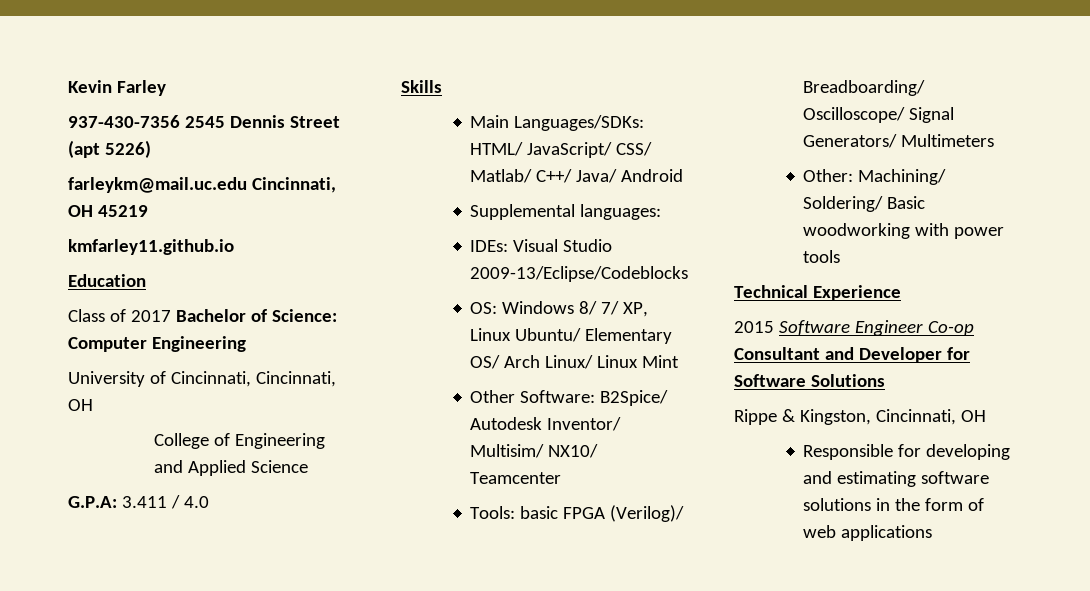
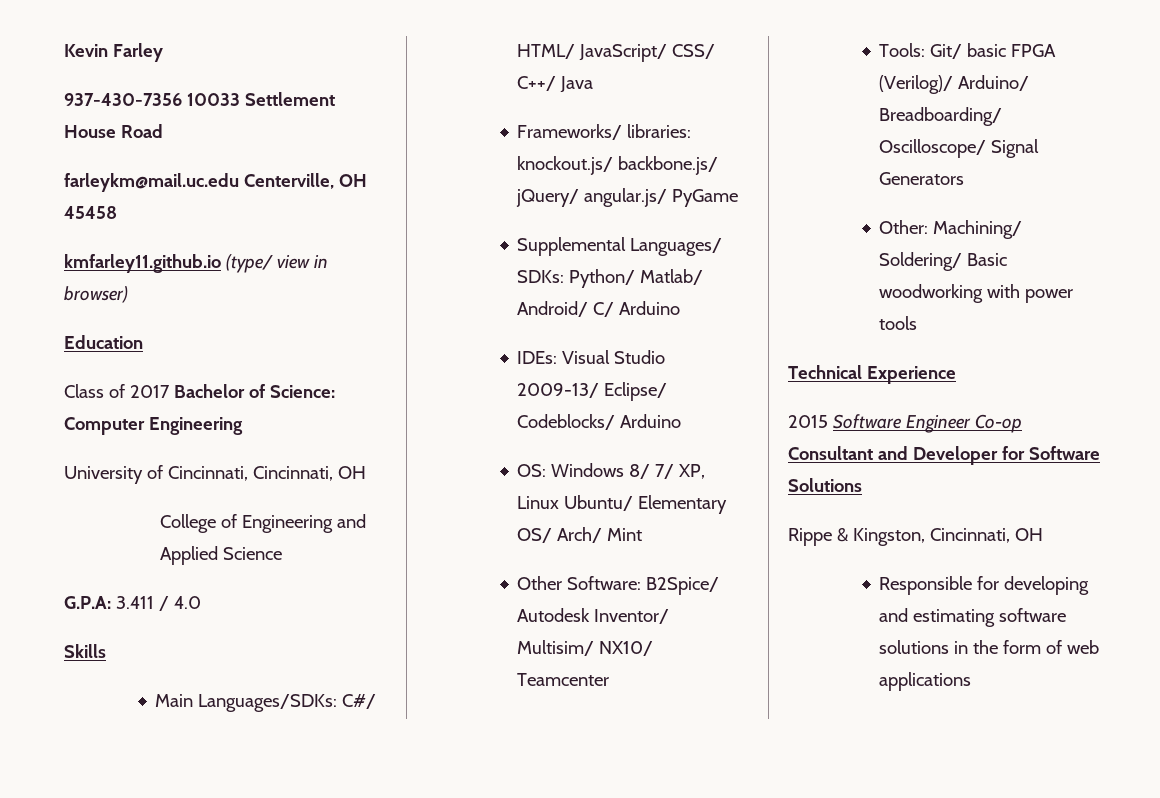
[184,115,340,128] [68,140,151,158] [68,177,336,193] [68,205,148,217] [68,239,234,255] 2545 Dennis Street (apt 5226) // farleykm@mail.uc.edu Cincinnati, OH 45219 // kmfarley11.github.io -> [186,92,335,106] [64,124,163,138] [64,173,367,192] [64,206,117,219] [64,254,328,273] [64,286,128,303] 10033 Settlement House Road // farleykm@mail.uc.edu Centerville, OH 45458 // kmfarley11.github.io (type/ view in browser)
(645, 123) none -> [342,694,377,709] C#/
[470,169,684,183] [470,204,662,220] Matlab/ C++/ Java/ Android // Supplemental languages: -> [517,76,594,93] [517,124,692,140] [517,156,719,175] [516,188,739,207] [517,237,723,256] [517,269,704,288] [517,301,681,317] C++/ Java // Frameworks/ libraries: knockout.js/ backbone.js/ jQuery/ angular.js/ PyGame // Supplemental Languages/ SDKs: Python/ Matlab/ Android/ C/ Arduino
[470,266,689,282] 2009-13/Eclipse/Codeblocks -> [517,382,668,401] [517,414,682,430] 2009-13/ Eclipse/ Codeblocks/ Arduino
[504,355,639,369] Arch Linux/ Linux -> [557,527,603,543] Arch/
(516, 512) none -> [930,44,963,59] Git/
(685, 513) none -> [958,75,1030,91] Arduino/
[803,134,995,148] Generators/ Multimeters -> [879,172,965,185] Generators

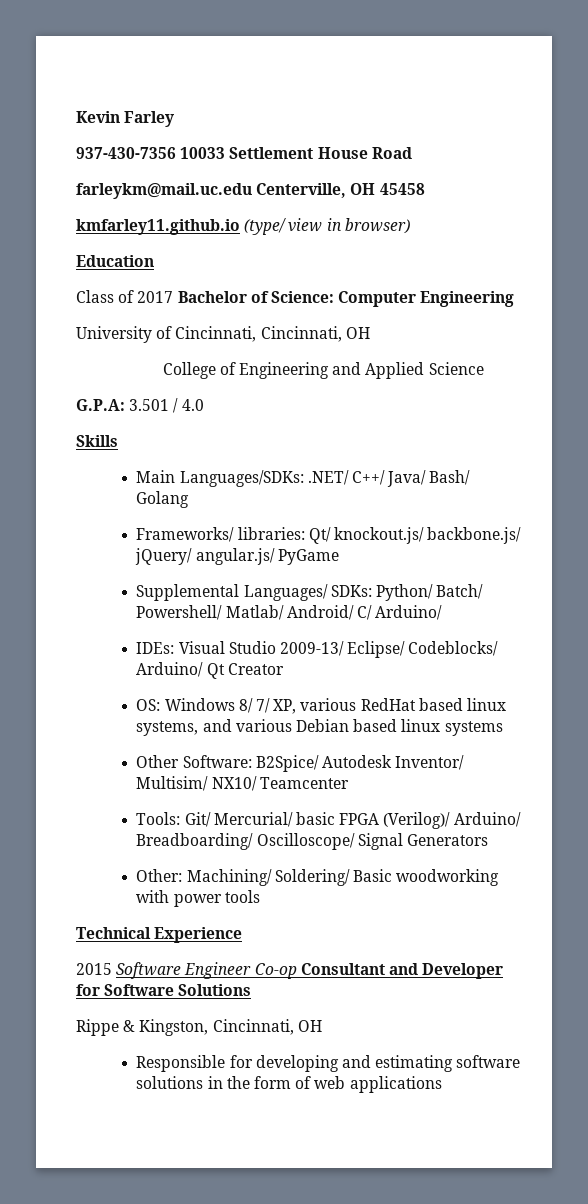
[115,596,154,609] 3.411 -> [129,399,170,411] 3.501
[342,694,377,709] [517,44,716,62] [517,76,594,93] C#/ HTML/ JavaScript/ CSS/ C++/ Java -> [307,470,471,487] [136,491,190,508] .NET/ C++/ Java/ Bash/ Golang
(692, 131) none -> [308,527,331,544] Qt/
(636, 278) none -> [436,584,484,599] [136,605,223,620] Batch/ Powershell/
[619,301,681,315] Arduino -> [375,605,443,620] Arduino/
[620,414,682,428] Arduino -> [136,662,284,679] Arduino/ Qt Creator
[517,495,728,514] [517,527,643,543] Linux Ubuntu/ Elementary OS/ Arch/ Mint -> [300,698,506,711] [136,719,503,736] various RedHat based linux systems, and various Debian based linux systems
(963, 51) none -> [213,812,293,827] Mercurial/

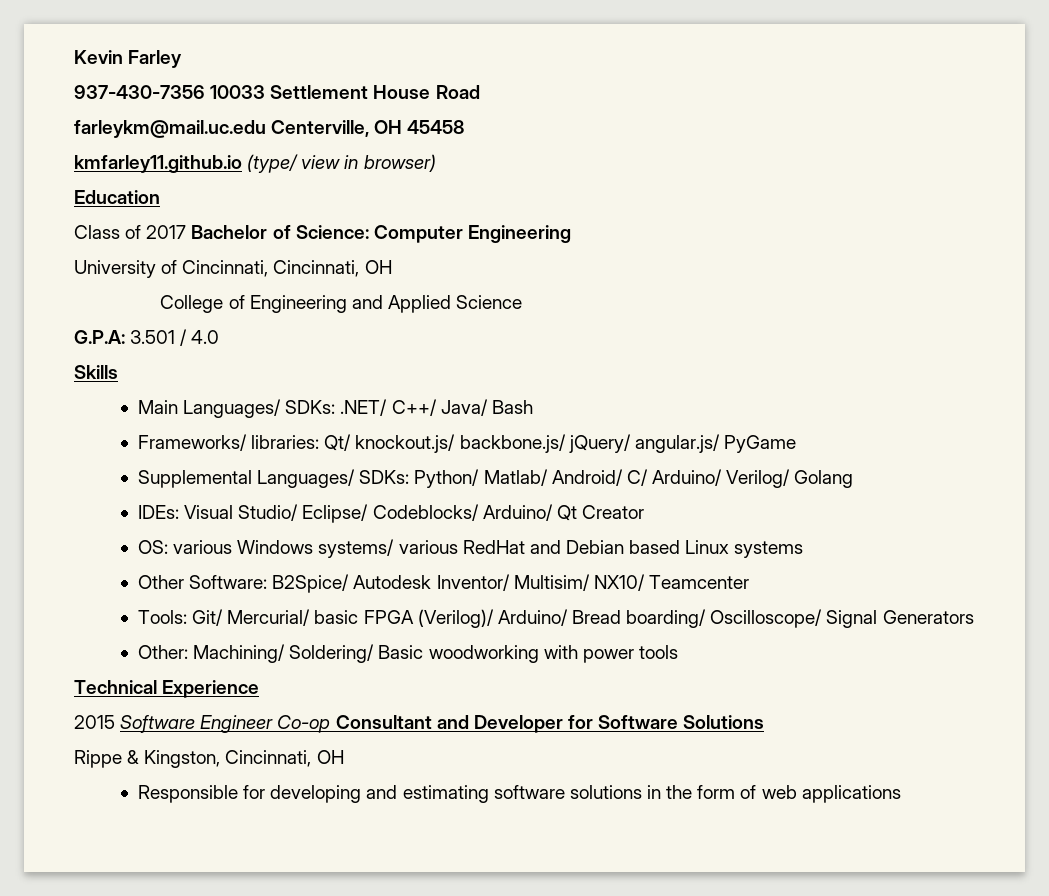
[179,470,304,487] Languages/SDKs: -> [183,399,336,418] Languages/ SDKs:
[429,470,471,485] [136,491,190,508] Bash/ Golang -> [491,400,533,414] Bash
[436,584,484,599] [136,605,223,620] Batch/ Powershell/ -> (480, 478) none
(443, 612) none -> [726,469,854,488] Verilog/ Golang
[228,641,344,656] Studio 2009-13/ -> [238,504,299,521] Studio/
[164,698,506,714] [136,719,292,736] Windows 8/ 7/ XP, various RedHat based linux systems, and various -> [173,539,561,558] various Windows systems/ various RedHat and
[401,719,441,732] linux -> [685,540,730,554] Linux
[136,833,254,850] Breadboarding/ -> [571,609,707,628] Bread boarding/

